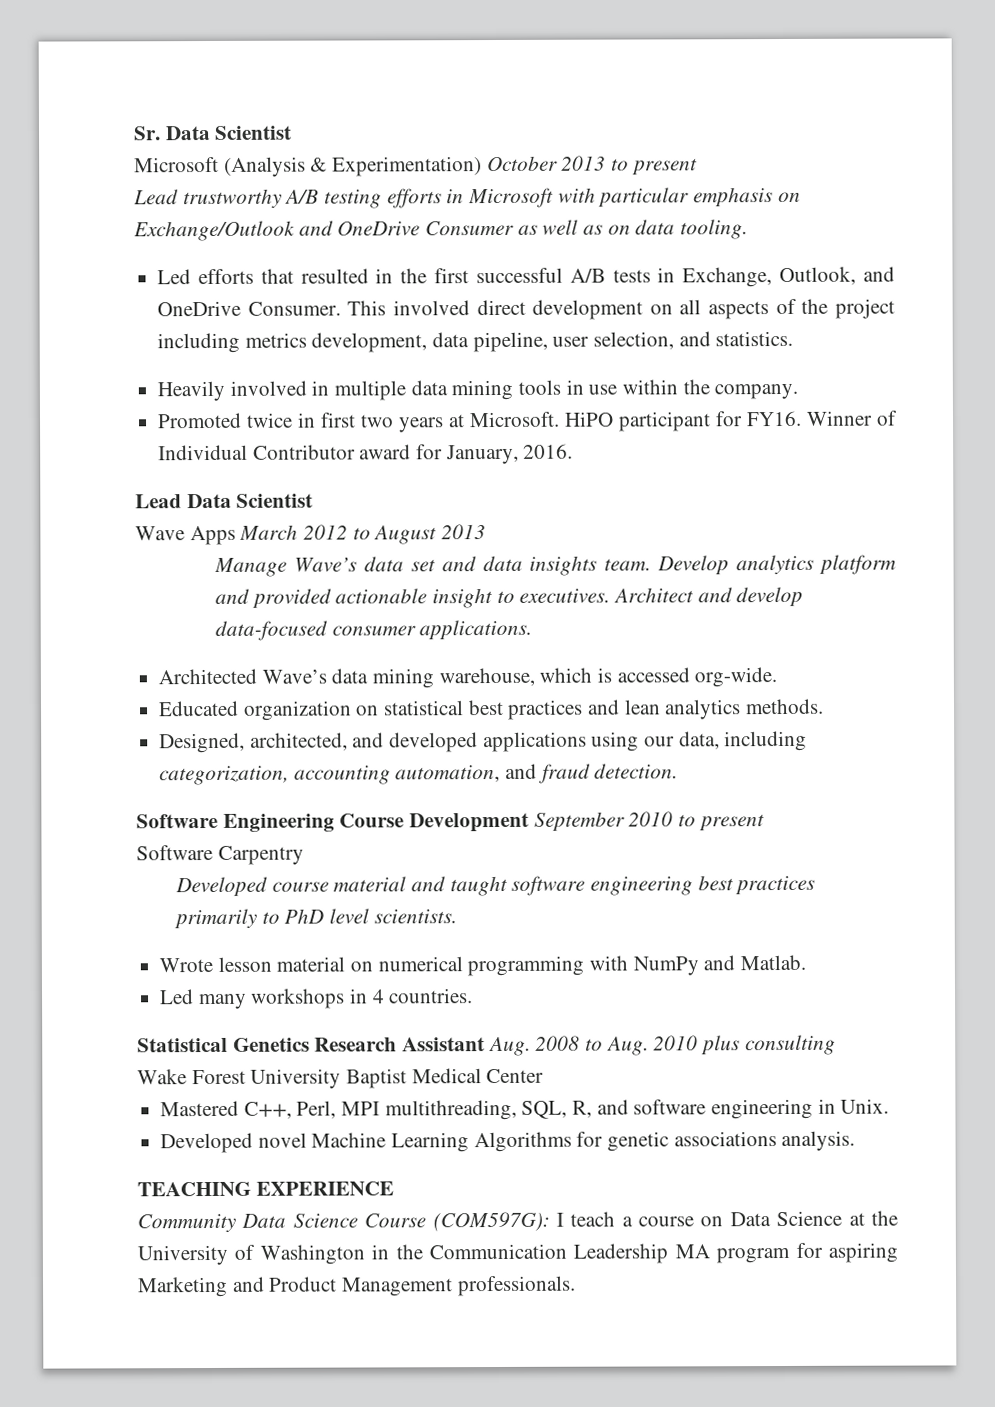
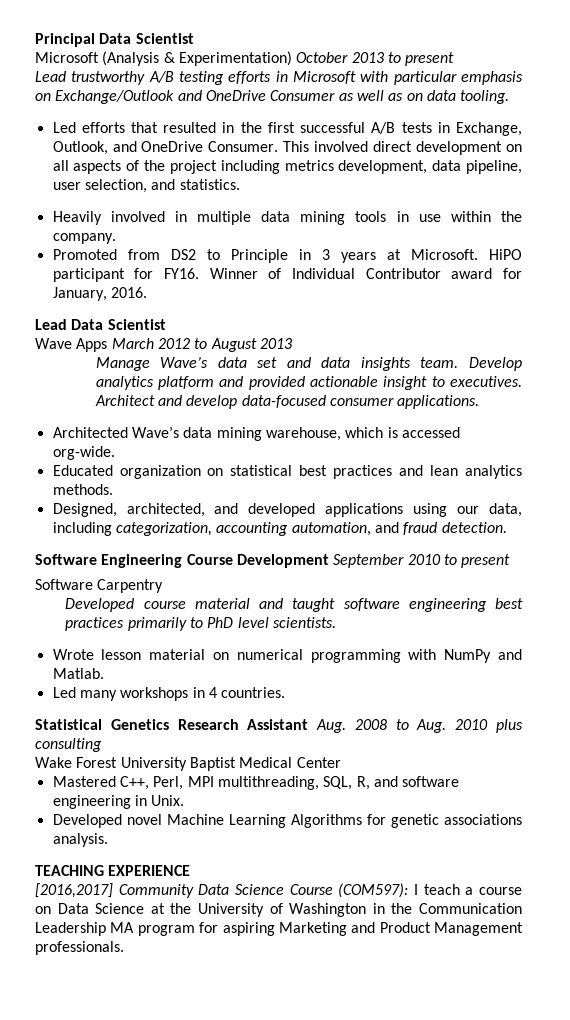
[133,126,161,141] Sr. -> [35,33,95,47] Principal
[246,412,395,428] twice in first two -> [127,249,330,263] from DS2 to Principle in 3
(394, 1188) none -> [35,883,113,898] [2016,2017]
[432,1211,550,1232] (COM597G): -> [338,883,409,898] (COM597):

